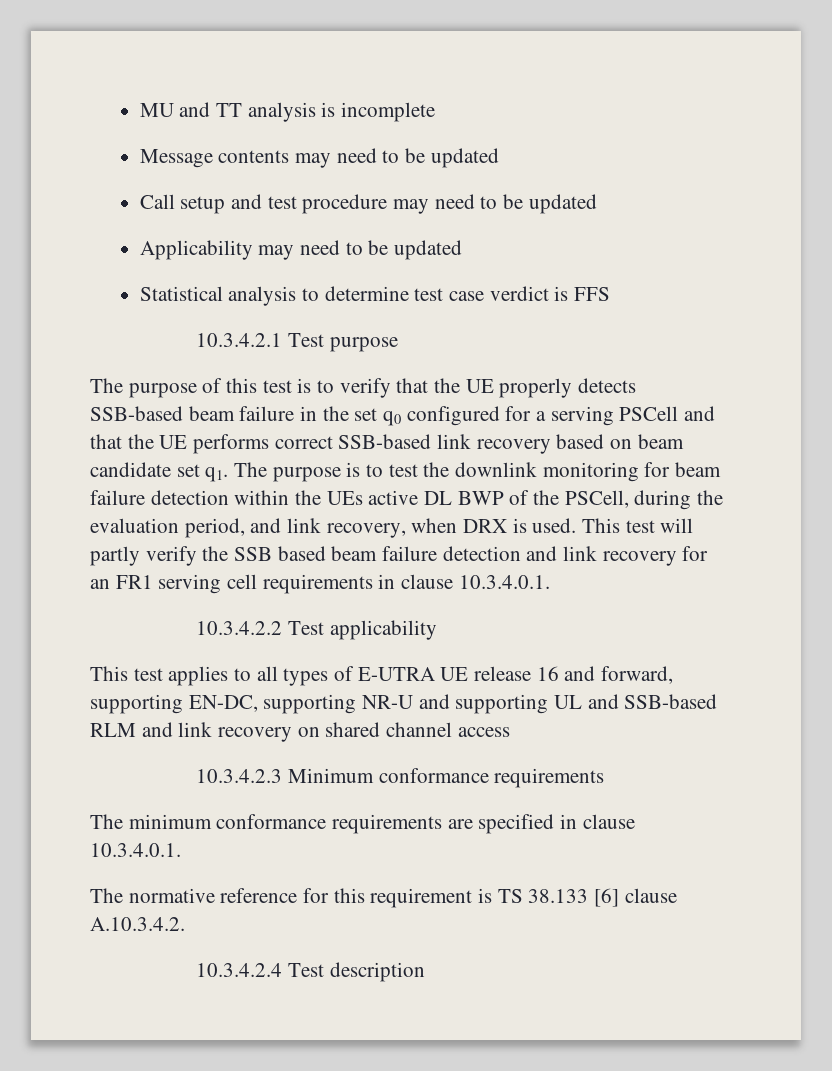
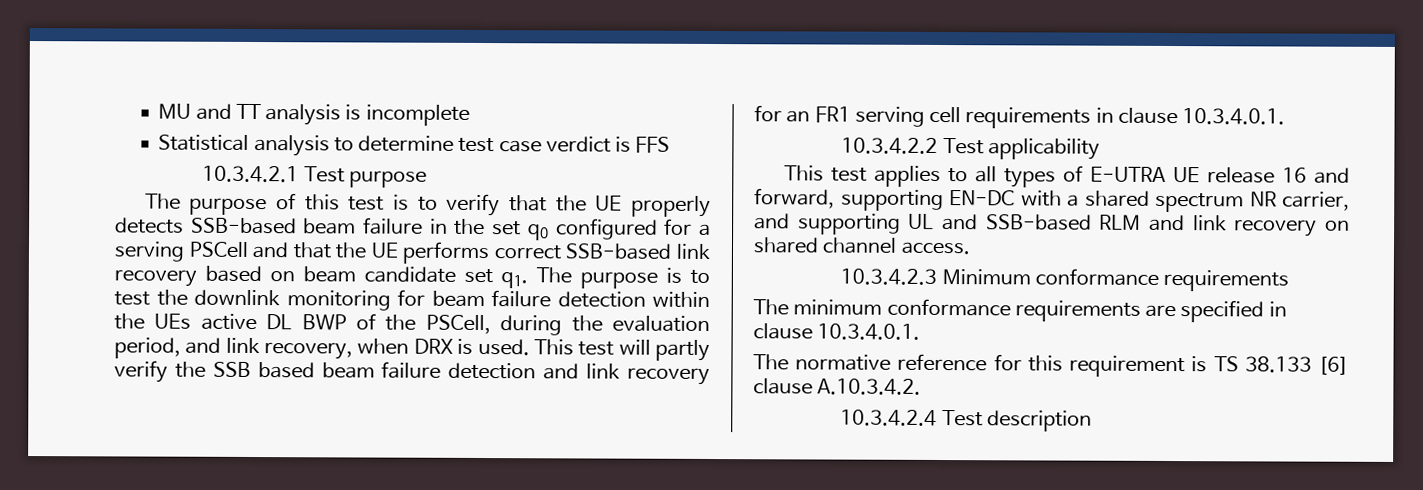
[139,148,499,168] [139,194,597,214] [139,240,463,260] // Message contents may need to be updated // Call setup and test procedure may need to be updated // Applicability may need to be updated -> (470, 115) none
[188,694,414,714] EN-DC, supporting NR-U -> [949,190,1350,213] EN-DC with a shared spectrum NR carrier,
[457,727,510,737] access -> [900,241,971,255] access.

